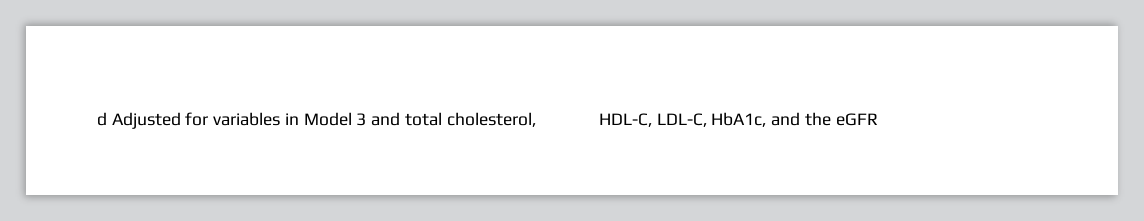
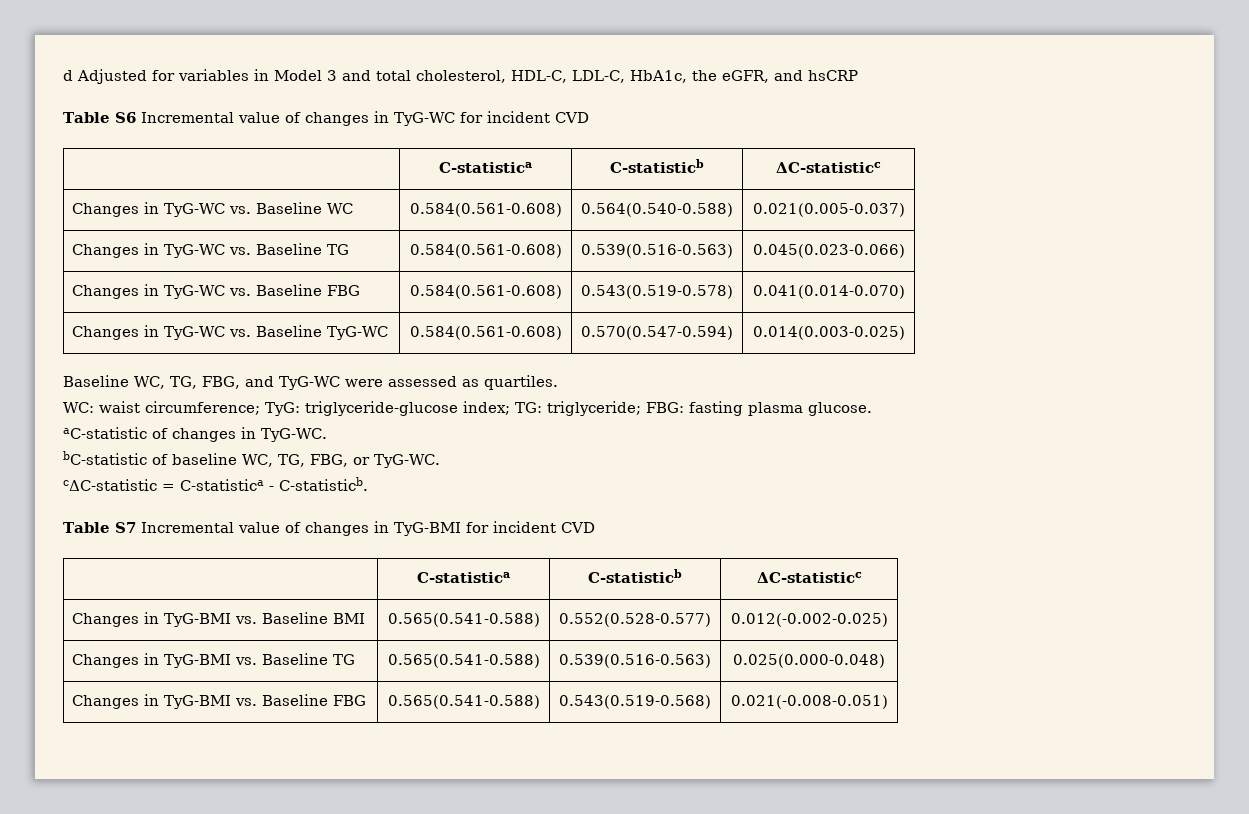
[771,112,878,126] and the eGFR -> [692,70,858,83] [63,111,589,126] [439,162,532,173] [610,159,704,173] [776,162,881,173] [72,202,354,217] [409,203,562,217] [581,203,733,217] [752,203,905,217] [72,243,350,258] [409,244,562,258] [581,244,733,258] [752,244,905,258] [72,284,361,299] [409,285,562,299] [581,285,733,299] [752,285,905,299] [72,325,389,340] [409,326,562,340] [581,326,733,340] [752,326,905,340] [63,375,558,390] [63,401,872,416] [63,427,327,442] [63,451,440,468] [63,477,368,491] [63,521,595,536] [417,572,510,583] [588,569,682,583] [756,572,862,583] [72,612,366,627] [387,613,540,627] [559,613,711,627] [730,613,888,627] [72,653,356,668] [387,654,540,668] [559,654,711,668] [733,654,885,668] [72,694,367,709] [387,695,540,709] [559,695,711,709] [730,695,888,709] the eGFR, and hsCRP // Table S6 Incremental value of changes in TyG-WC for incident CVD // | C-statistica | C-statisticb | ΔC-statisticc // Changes in TyG-WC vs. Baseline WC | 0.584(0.561-0.608) | 0.564(0.540-0.588) | 0.021(0.005-0.037) // Changes in TyG-WC vs. Baseline TG | 0.584(0.561-0.608) | 0.539(0.516-0.563) | 0.045(0.023-0.066) // Changes in TyG-WC vs. Baseline FBG | 0.584(0.561-0.608) | 0.543(0.519-0.578) | 0.041(0.014-0.070) // Changes in TyG-WC vs. Baseline TyG-WC | 0.584(0.561-0.608) | 0.570(0.547-0.594) | 0.014(0.003-0.025) // Baseline WC, TG, FBG, and TyG-WC were assessed as quartiles. // WC: waist circumference; TyG: triglyceride‑glucose index; TG: triglyceride; FBG: fasting plasma glucose. // aC-statistic of changes in TyG-WC. // bC-statistic of baseline WC, TG, FBG, or TyG-WC. // cΔC-statistic = C-statistica - C-statisticb. // Table S7 Incremental value of changes in TyG-BMI for incident CVD // | C-statistica | C-statisticb | ΔC-statisticc // Changes in TyG-BMI vs. Baseline BMI | 0.565(0.541-0.588) | 0.552(0.528-0.577) | 0.012(-0.002-0.025) // Changes in TyG-BMI vs. Baseline TG | 0.565(0.541-0.588) | 0.539(0.516-0.563) | 0.025(0.000-0.048) // Changes in TyG-BMI vs. Baseline FBG | 0.565(0.541-0.588) | 0.543(0.519-0.568) | 0.021(-0.008-0.051)

